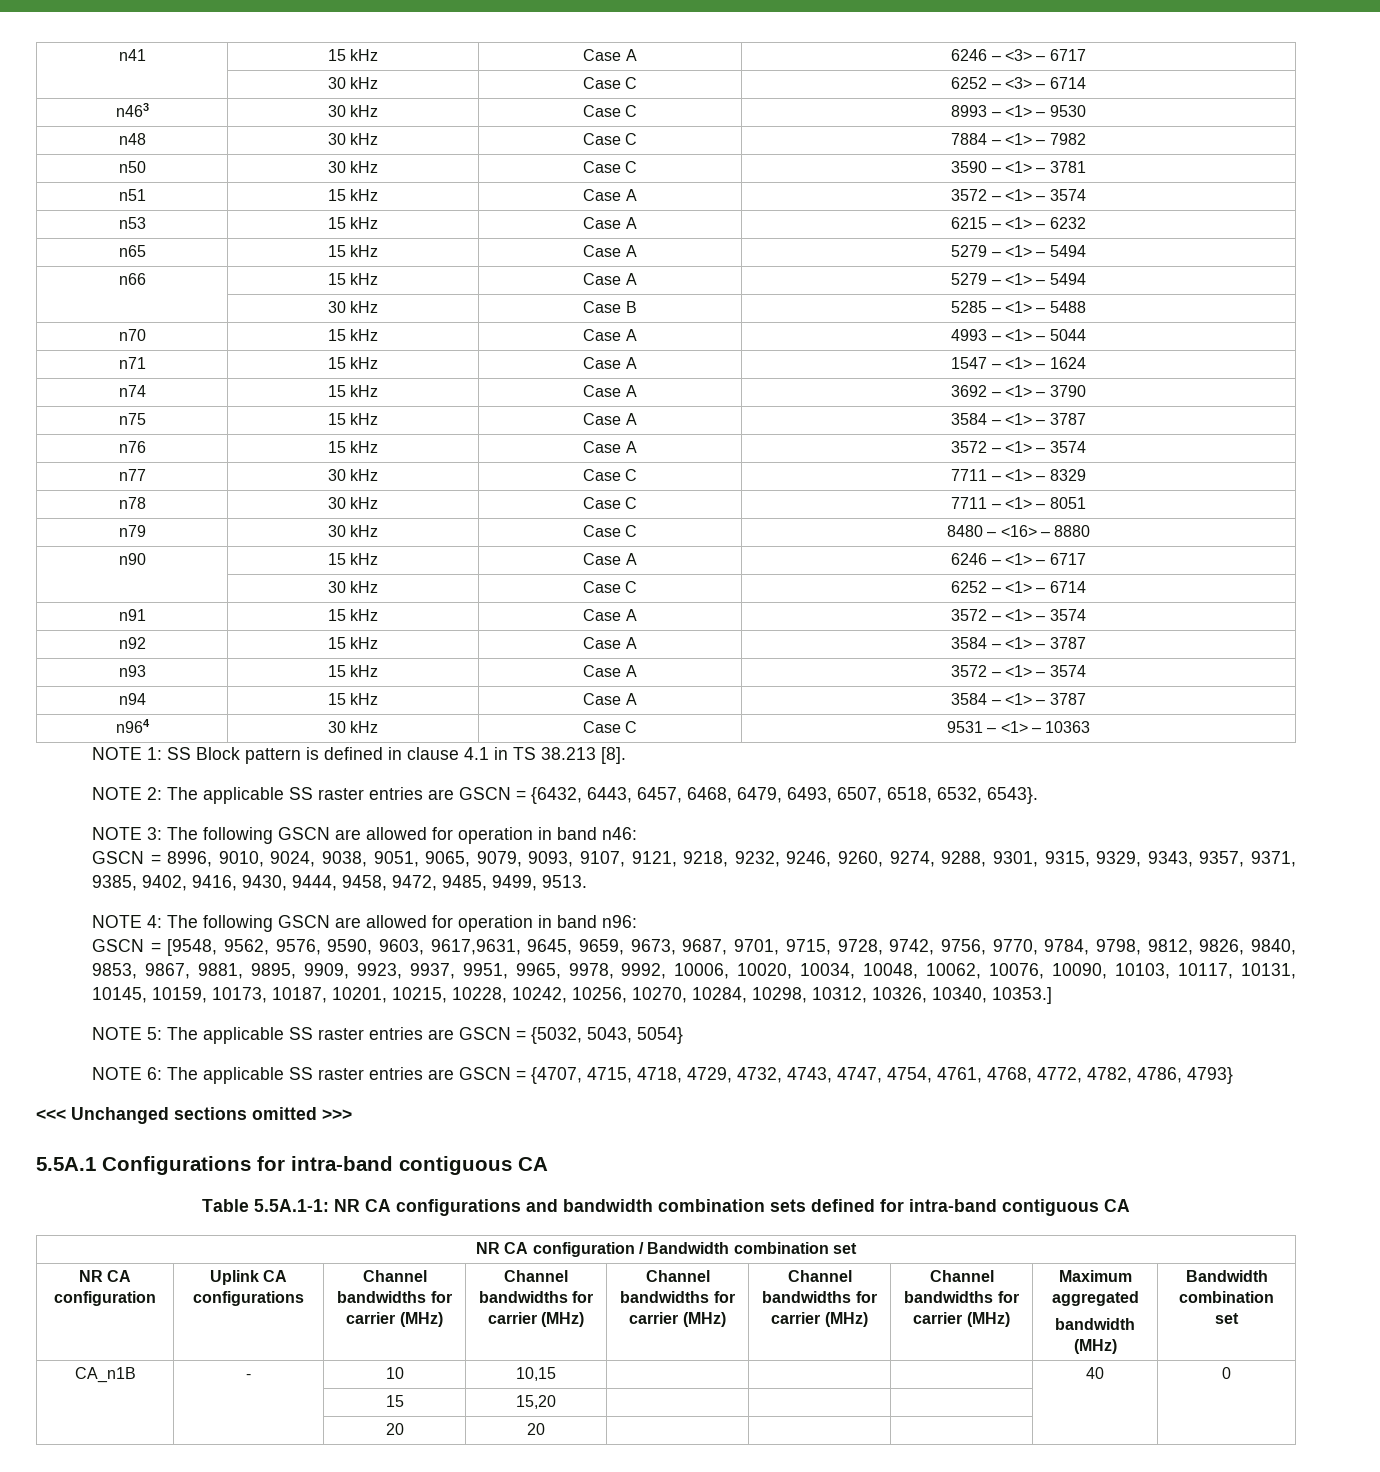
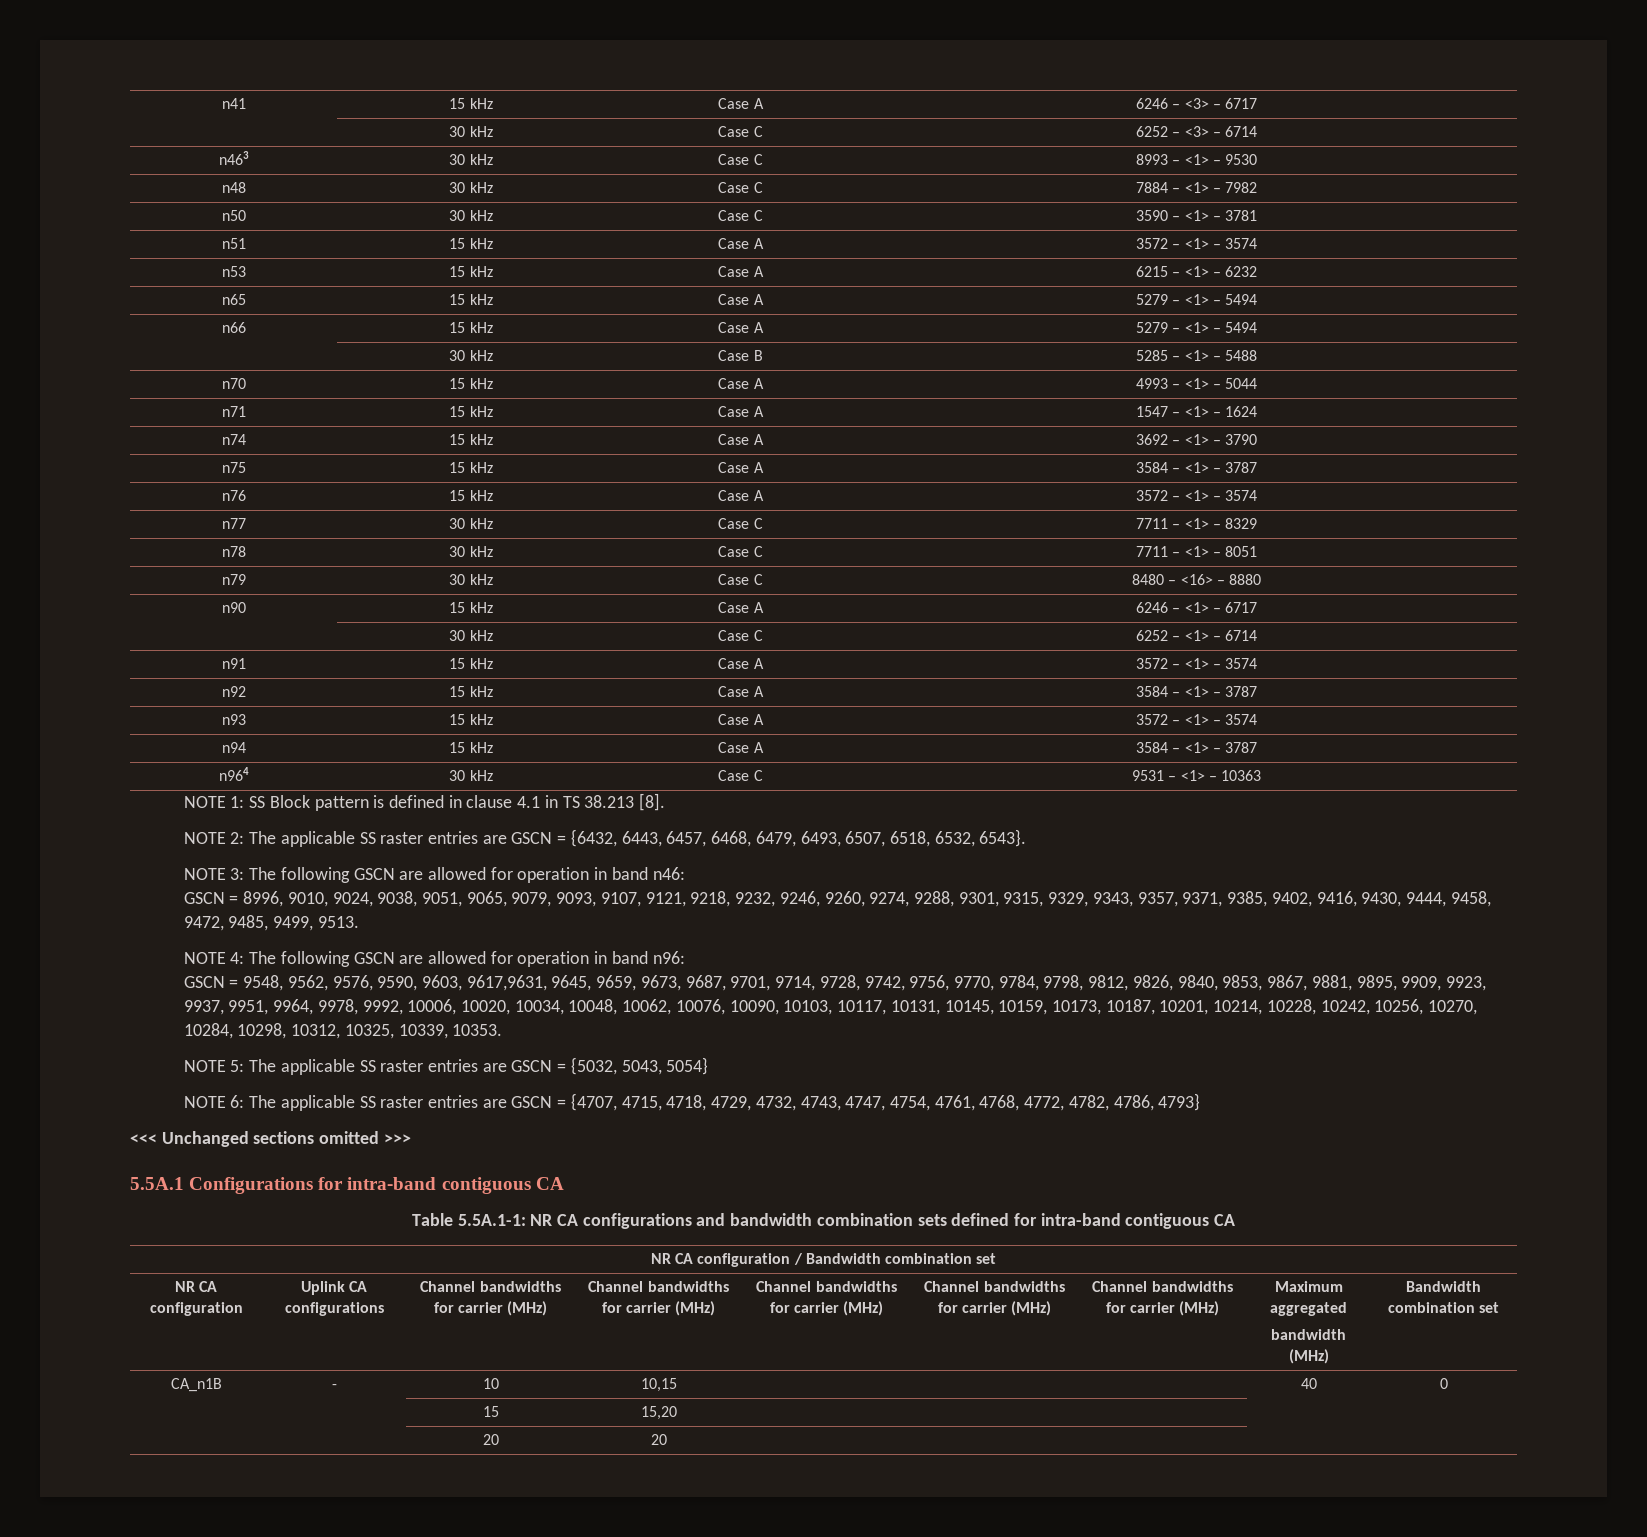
[167,939,218,956] [9548, -> [243,975,284,991] 9548,
[785,939,831,955] 9715, -> [775,976,816,991] 9714,
[515,963,561,979] 9965, -> [273,999,314,1015] 9964,
[391,987,447,1003] 10215, -> [1213,1000,1263,1015] 10214,
[871,987,1052,1004] 10326, 10340, 10353.] -> [344,1024,503,1039] 10325, 10339, 10353.

